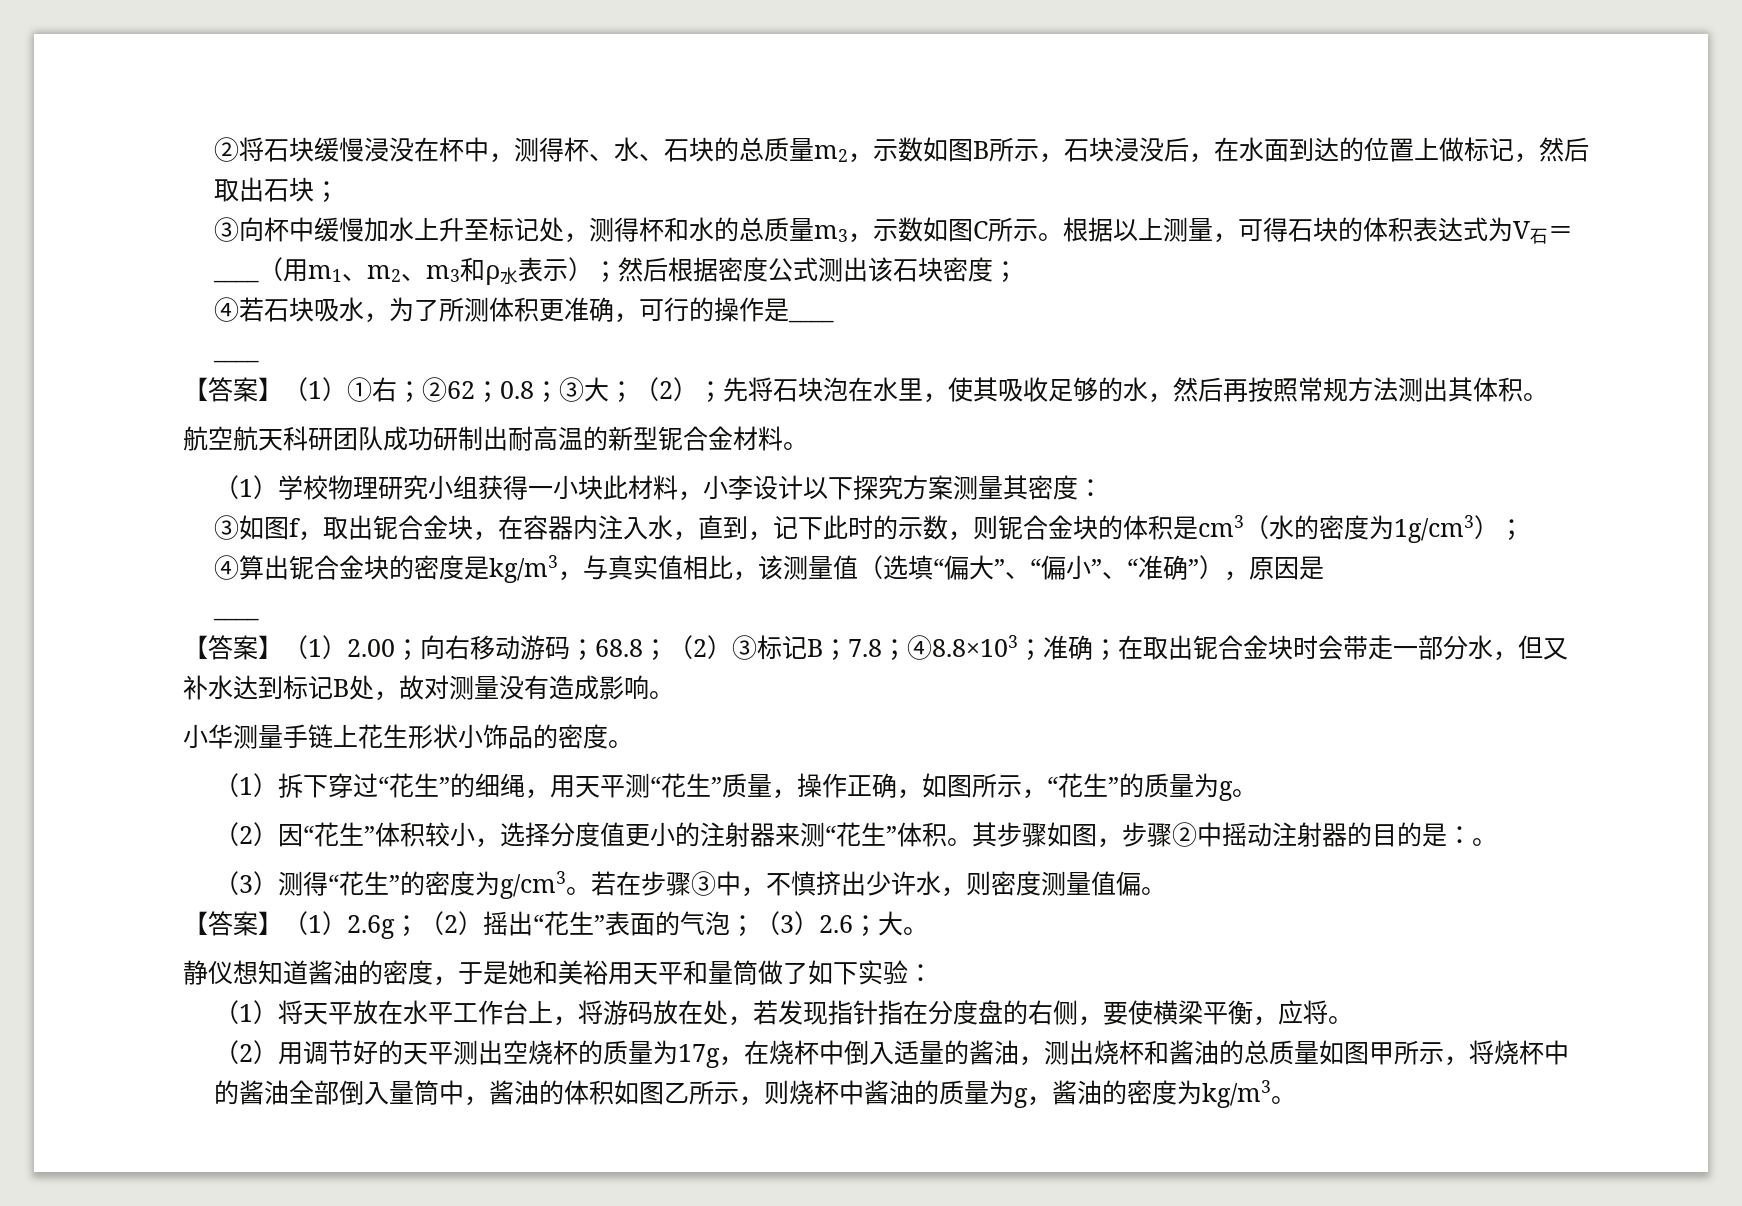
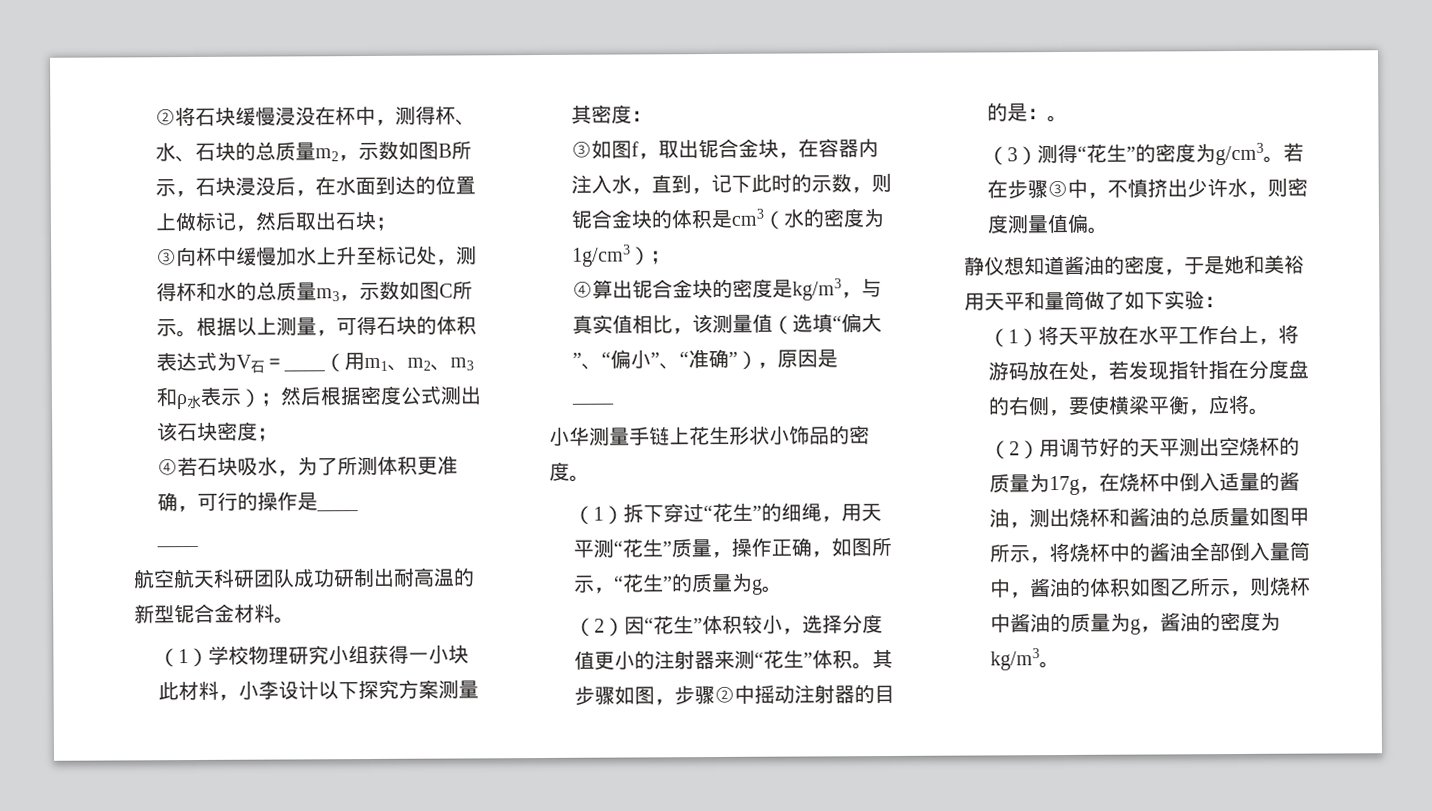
[183,377,1549,403] // 【答案】（1）①右；②62；0.8；③大；（2）；先将石块泡在水里，使其吸收足够的水，然后再按照常规方法测出其体积。 -> (199, 545) none
[183,635,1569,661] [183,675,675,701] // 【答案】（1）2.00；向右移动游码；68.8；（2）③标记B；7.8；④8.8×103；准确；在取出铌合金块时会带走一部分水，但又补水达到标记B处，故对测量没有造成影响。 -> (614, 403) none
[183,911,929,939] // 【答案】（1）2.6g；（2）摇出“花生”表面的气泡；（3）2.6；大。 -> (1109, 230) none

